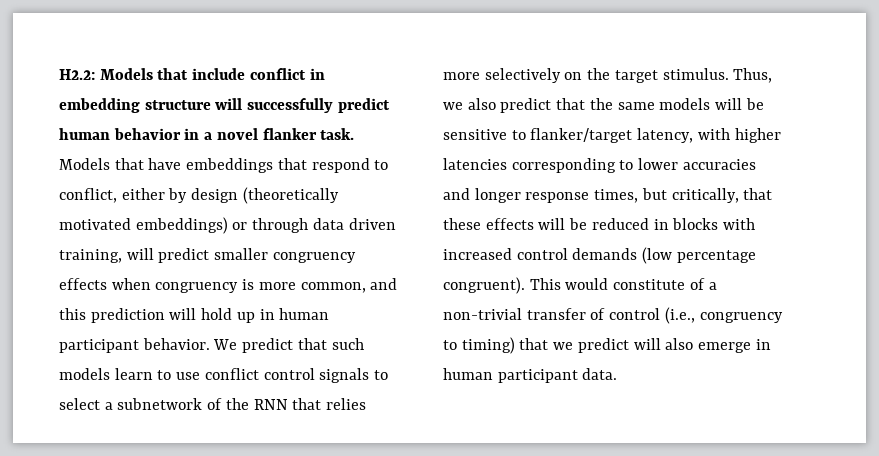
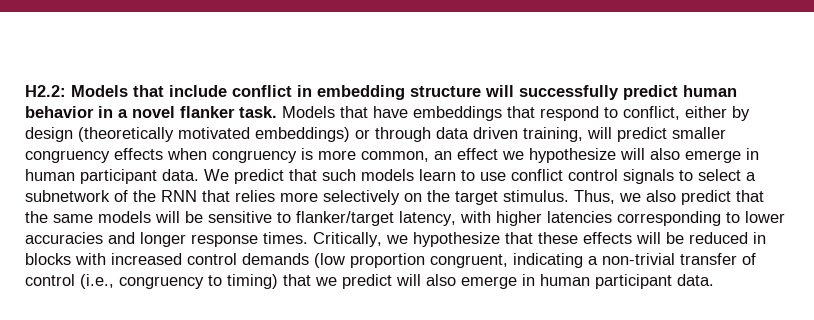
[370,278,398,290] [59,308,330,323] [59,338,210,353] and this prediction will hold up in human participant behavior. -> [434,148,759,163] [25,169,199,184] an effect we hypothesize will also emerge in human participant data.
[594,188,739,203] times, but critically, -> [263,232,500,247] times. Critically, we hypothesize
[676,250,756,263] [443,277,705,294] percentage congruent). This would constitute of -> [350,253,583,268] proportion congruent, indicating

